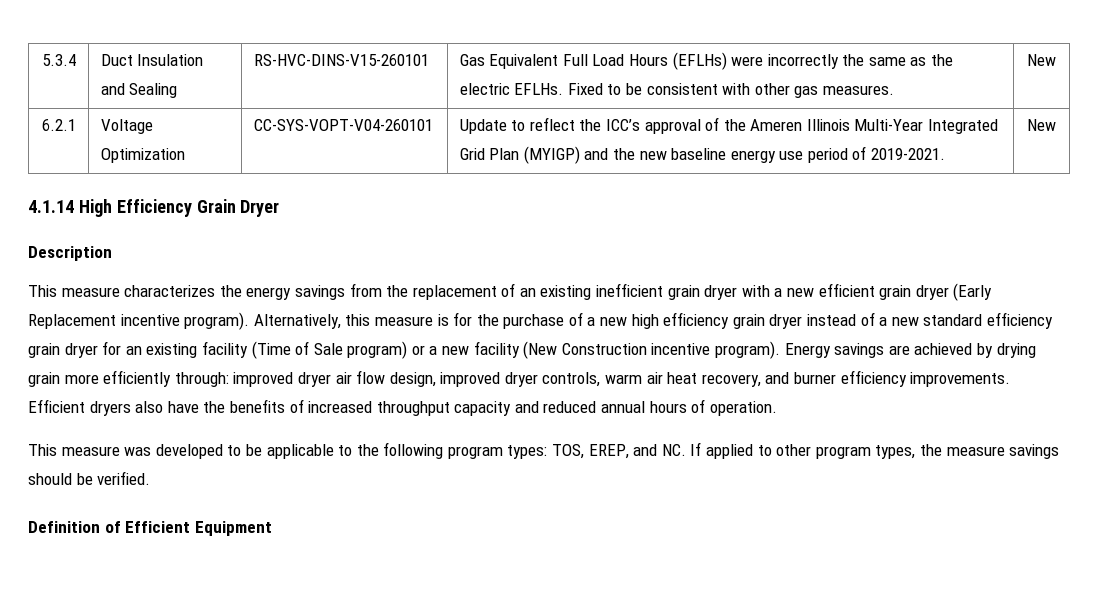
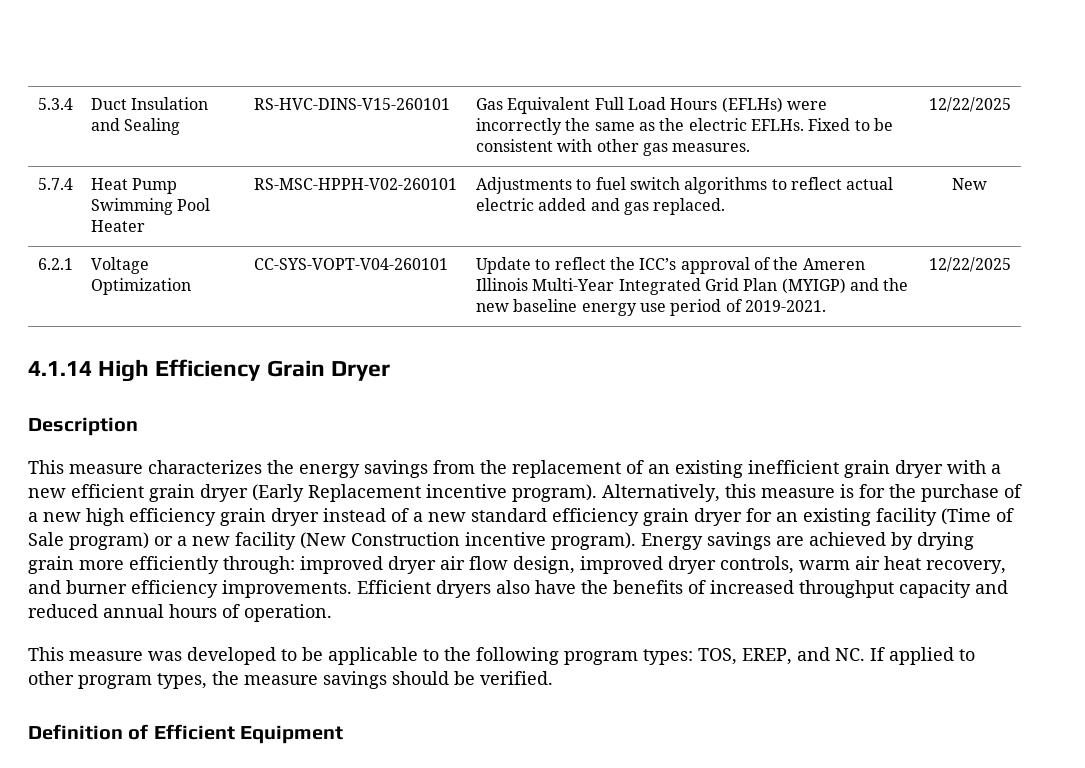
(894, 90) none -> [928,97,1011,112] [38,178,73,190] [91,178,178,194] [91,198,211,215] [91,220,146,232] [254,178,458,190] [476,177,894,194] [476,198,726,215] | 12/22/2025 // 5.7.4 | Heat Pump Swimming Pool Heater | RS-MSC-HPPH-V02-260101 | Adjustments to fuel switch algorithms to reflect actual electric added and gas replaced.
[1027,119,1056,131] New -> [928,257,1011,272] 12/22/2025

